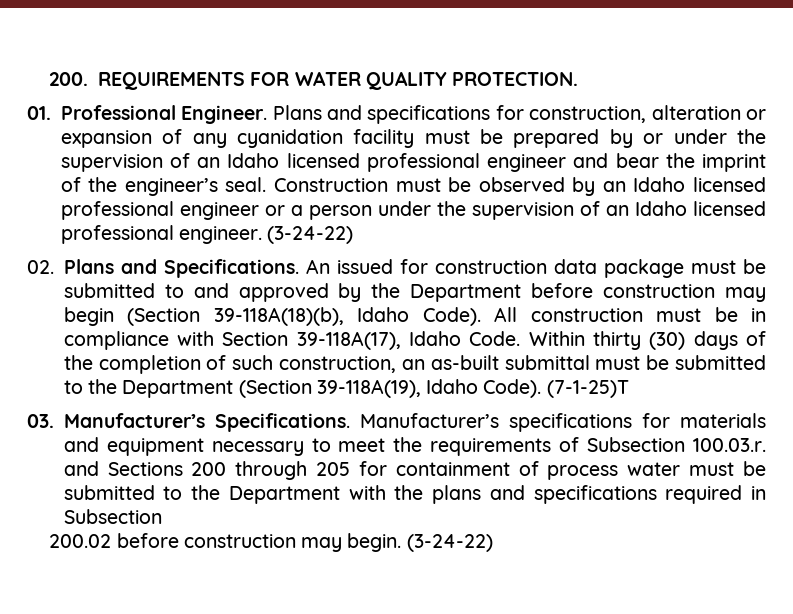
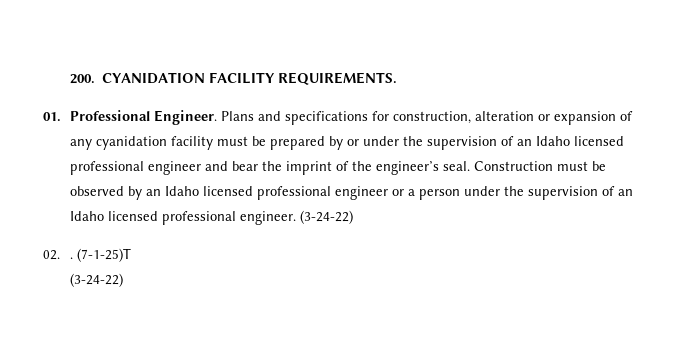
[98,71,579,90] REQUIREMENTS FOR WATER QUALITY PROTECTION. -> [102,72,398,85] CYANIDATION FACILITY REQUIREMENTS.
[63,259,766,278] [63,283,766,302] [63,307,766,326] [63,331,767,350] [63,355,766,374] [63,379,629,398] [27,413,767,432] [63,437,766,456] [63,461,767,480] [63,485,767,504] [63,509,162,524] [49,533,402,552] Plans and Specifications. An issued for construction data package must be submitted to and approved by the Department before construction may begin (Section 39-118A(18)(b), Idaho Code). All construction must be in compliance with Section 39-118A(17), Idaho Code. Within thirty (30) days of the completion of such construction, an as-built submittal must be submitted to the Department (Section 39-118A(19), Idaho Code). (7-1-25)T // 03. Manufacturer’s Specifications. Manufacturer’s specifications for materials and equipment necessary to meet the requirements of Subsection 100.03.r. and Sections 200 through 205 for containment of process water must be submitted to the Department with the plans and specifications required in Subsection // 200.02 before construction may begin. -> [69,248,131,262] . (7-1-25)T //

